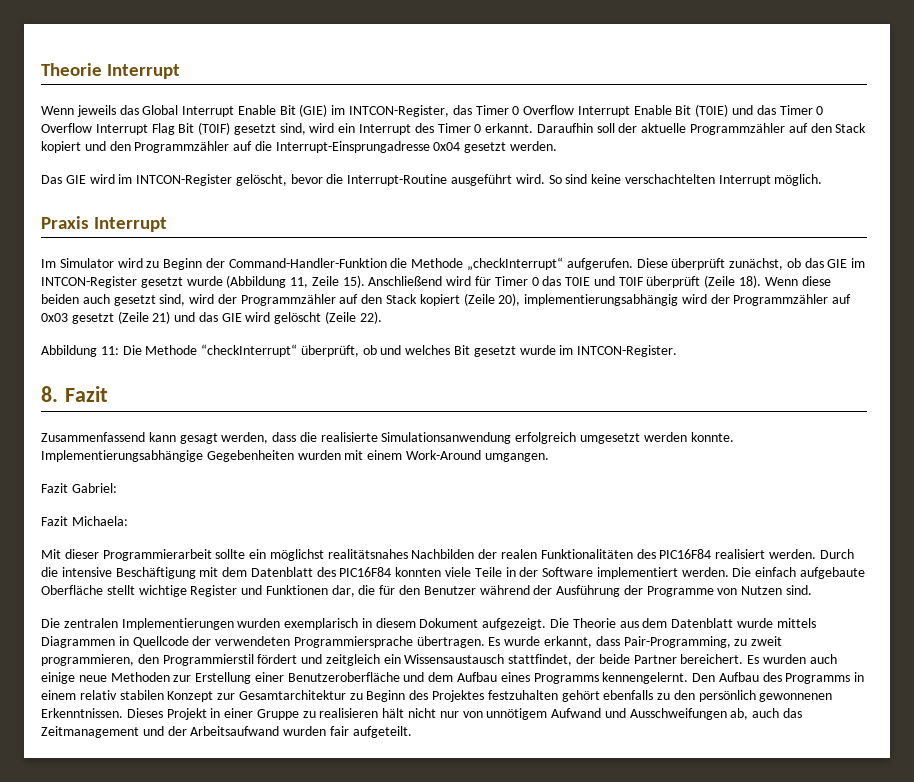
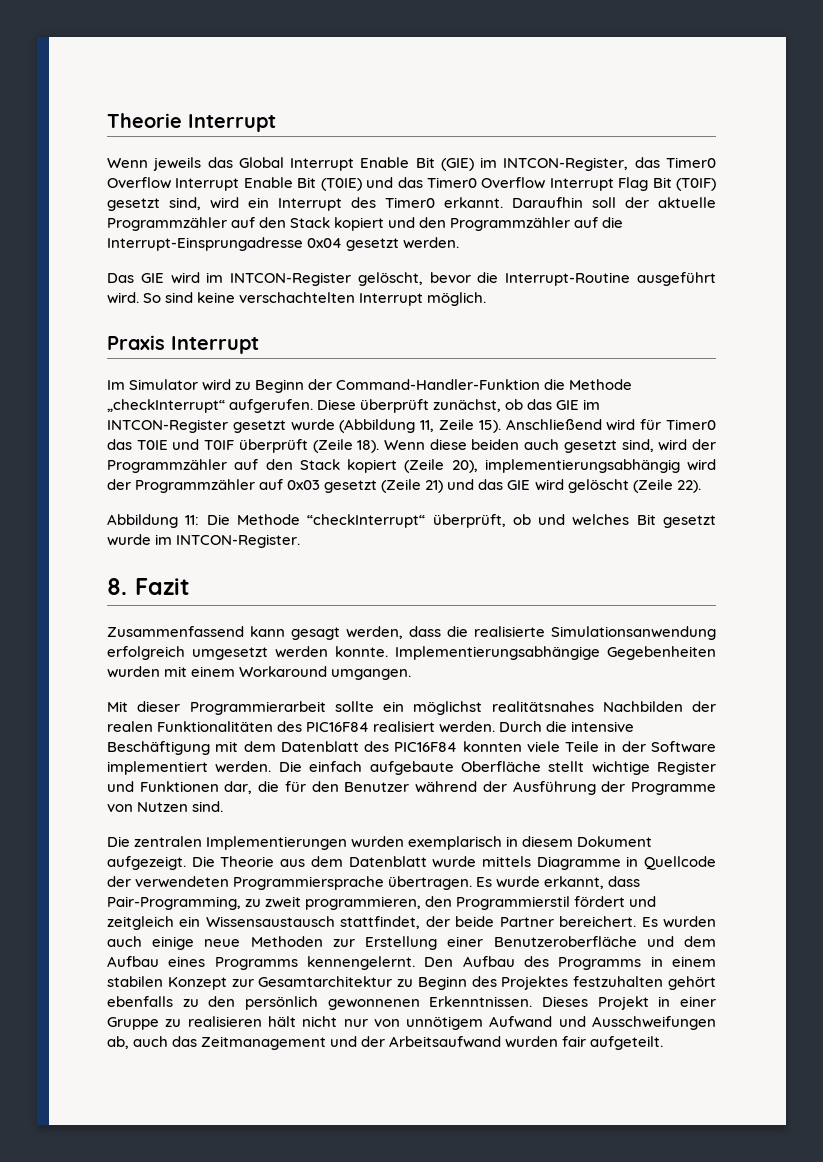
[475,105,520,115] Timer 0 -> [665,157,716,168] Timer0
[779,105,824,115] Timer 0 -> [426,177,477,188] Timer0
[437,123,482,133] Timer 0 -> [385,197,435,208] Timer0
[494,276,539,286] Timer 0 -> [666,419,716,430] Timer0
[405,450,481,460] Work-Around -> [239,666,328,677] Workaround
[41,483,117,493] [41,516,128,526] // Fazit Gabriel: // Fazit Michaela: -> (412, 674) none
[41,636,115,648] Diagrammen -> [536,856,621,870] Diagramme
[79,690,117,700] relativ -> (717, 961) none

